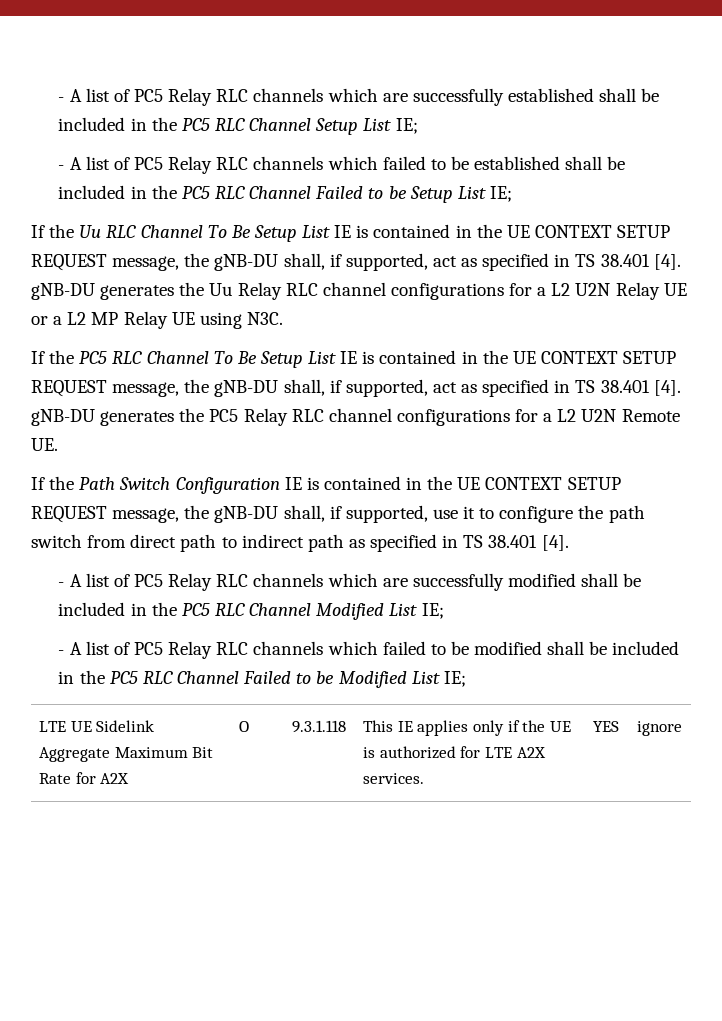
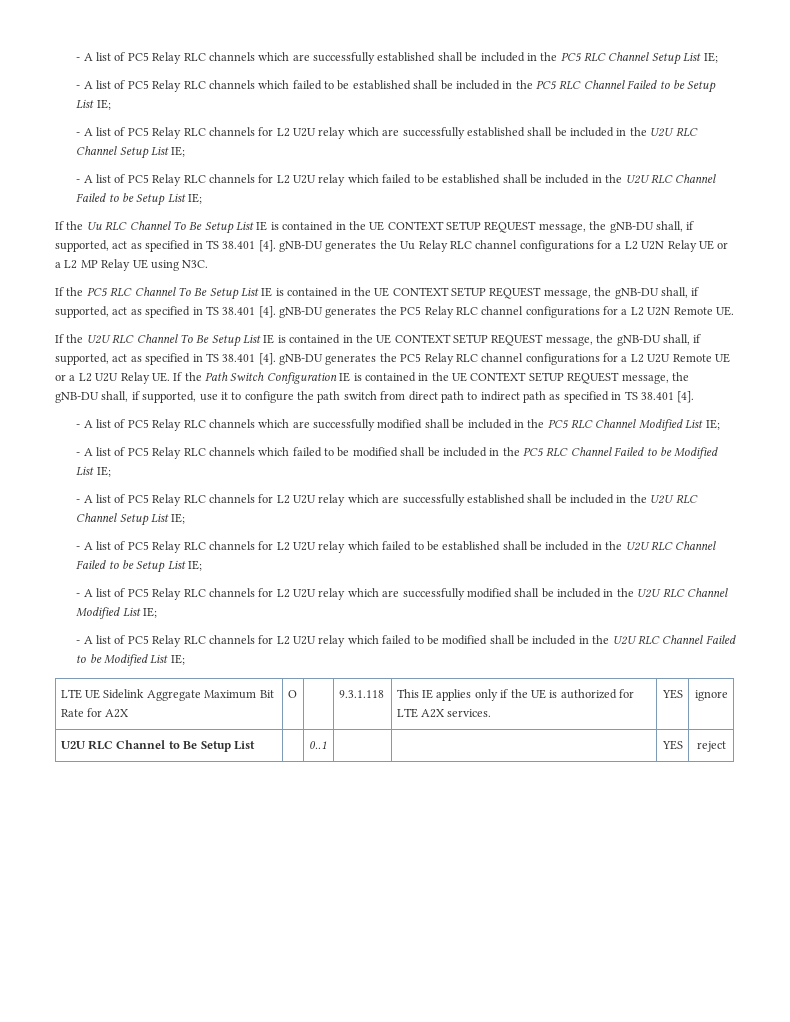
(512, 194) none -> [76,127,698,139] [76,146,186,159] [76,174,717,186] [76,193,203,206] // - A list of PC5 Relay RLC channels for L2 U2U relay which are successfully established shall be included in the U2U RLC Channel Setup List IE; // - A list of PC5 Relay RLC channels for L2 U2U relay which failed to be established shall be included in the U2U RLC Channel Failed to be Setup List IE;
(75, 483) none -> [86,334,702,347] [55,353,730,365] [55,372,202,384] U2U RLC Channel To Be Setup List IE is contained in the UE CONTEXT SETUP REQUEST message, the gNB-DU shall, if supported, act as specified in TS 38.401 [4]. gNB-DU generates the PC5 Relay RLC channel configurations for a L2 U2U Remote UE or a L2 U2U Relay UE. If the
(466, 679) none -> [76,494,698,506] [76,513,186,526] [76,541,717,553] [76,560,203,573] [76,588,728,600] [76,607,157,619] [76,635,736,647] [76,654,185,666] // - A list of PC5 Relay RLC channels for L2 U2U relay which are successfully established shall be included in the U2U RLC Channel Setup List IE; // - A list of PC5 Relay RLC channels for L2 U2U relay which failed to be established shall be included in the U2U RLC Channel Failed to be Setup List IE; // - A list of PC5 Relay RLC channels for L2 U2U relay which are successfully modified shall be included in the U2U RLC Channel Modified List IE; // - A list of PC5 Relay RLC channels for L2 U2U relay which failed to be modified shall be included in the U2U RLC Channel Failed to be Modified List IE;
(682, 728) none -> [60,740,255,752] [308,741,327,749] [661,740,683,750] [696,741,726,752] // U2U RLC Channel to Be Setup List | | 0..1 | | | YES | reject

